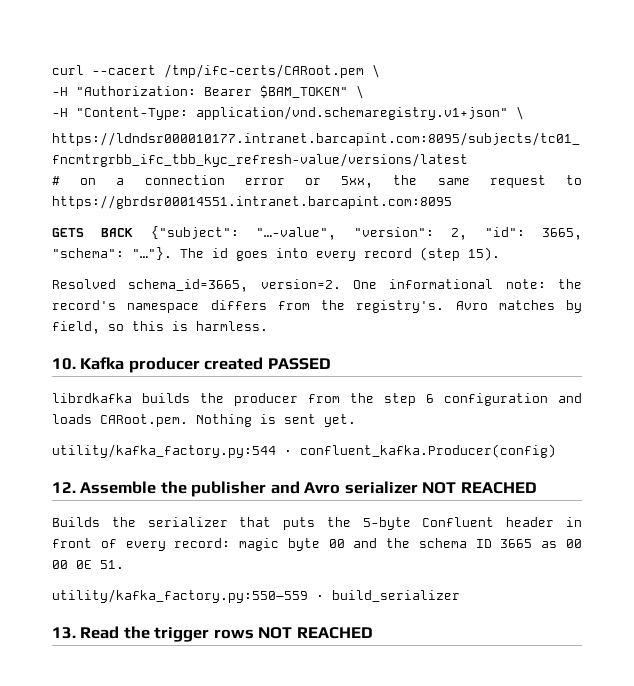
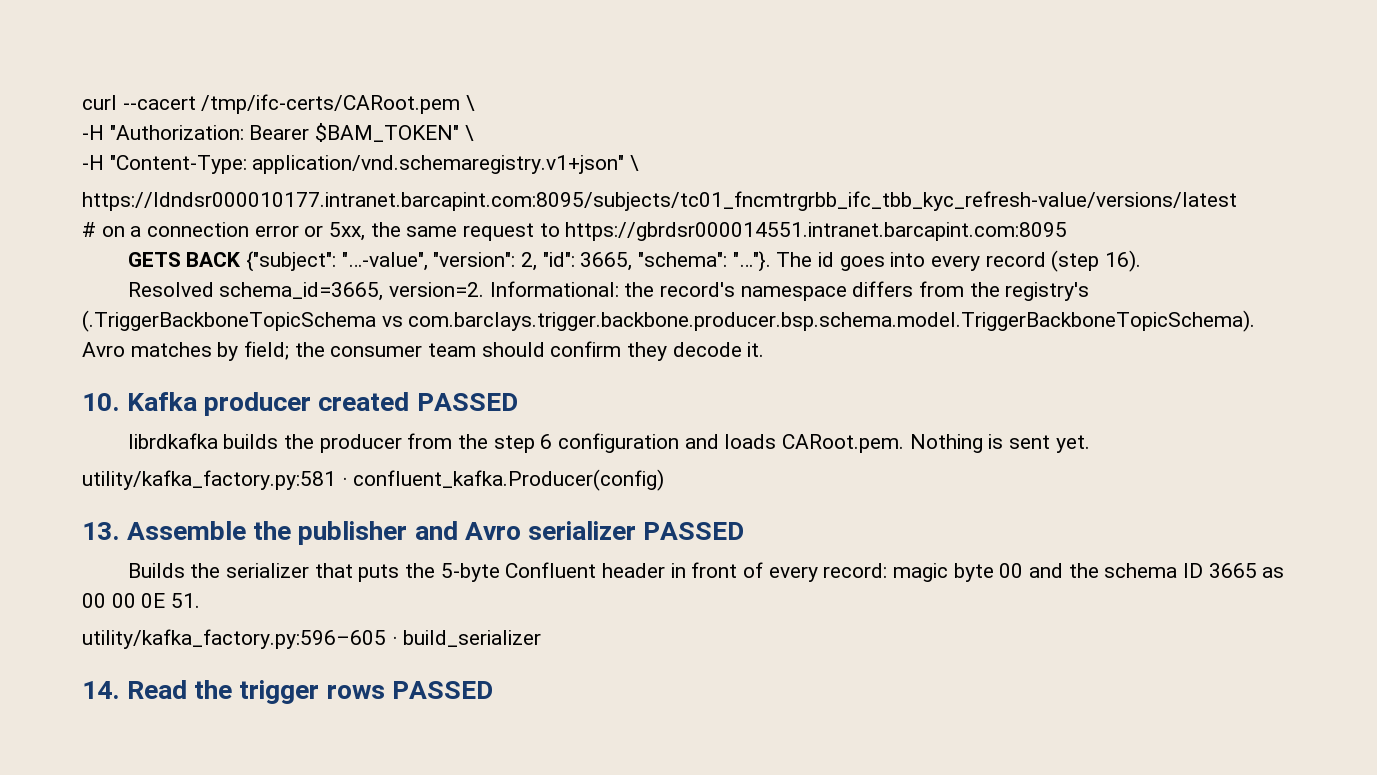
[52,195,452,209] https://gbrdsr00014551.intranet.barcapint.com:8095 -> [565,222,1068,241] https://gbrdsr000014551.intranet.barcapint.com:8095
[468,247,500,261] 15). -> [1104,250,1141,272] 16).
[352,279,546,289] One informational note: -> [489,281,619,297] Informational:
[356,300,582,313] [52,321,268,334] registry's. Avro matches by field, so this is harmless. -> [1005,282,1090,301] [82,310,1256,332] [82,341,765,361] registry's (.TriggerBackboneTopicSchema vs com.barclays.trigger.backbone.producer.bsp.schema.model.TriggerBackboneTopicSchema). Avro matches by field; the consumer team should confirm they decode it.
[52,444,276,458] utility/kafka_factory.py:544 -> [82,470,336,490] utility/kafka_factory.py:581
[52,482,76,493] 12. -> [82,522,120,540] 13.
[422,482,537,494] NOT REACHED -> [643,522,745,540] PASSED
[52,589,308,603] utility/kafka_factory.py:550–559 -> [82,629,386,649] utility/kafka_factory.py:596–605
[52,627,76,639] 13. -> [82,681,120,699] 14.
[258,627,373,639] NOT REACHED -> [391,681,493,699] PASSED

